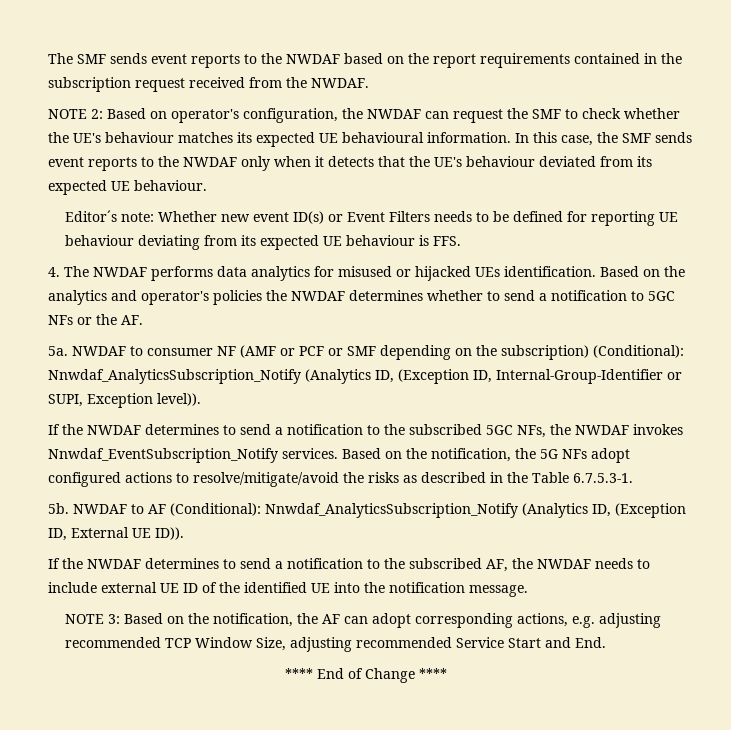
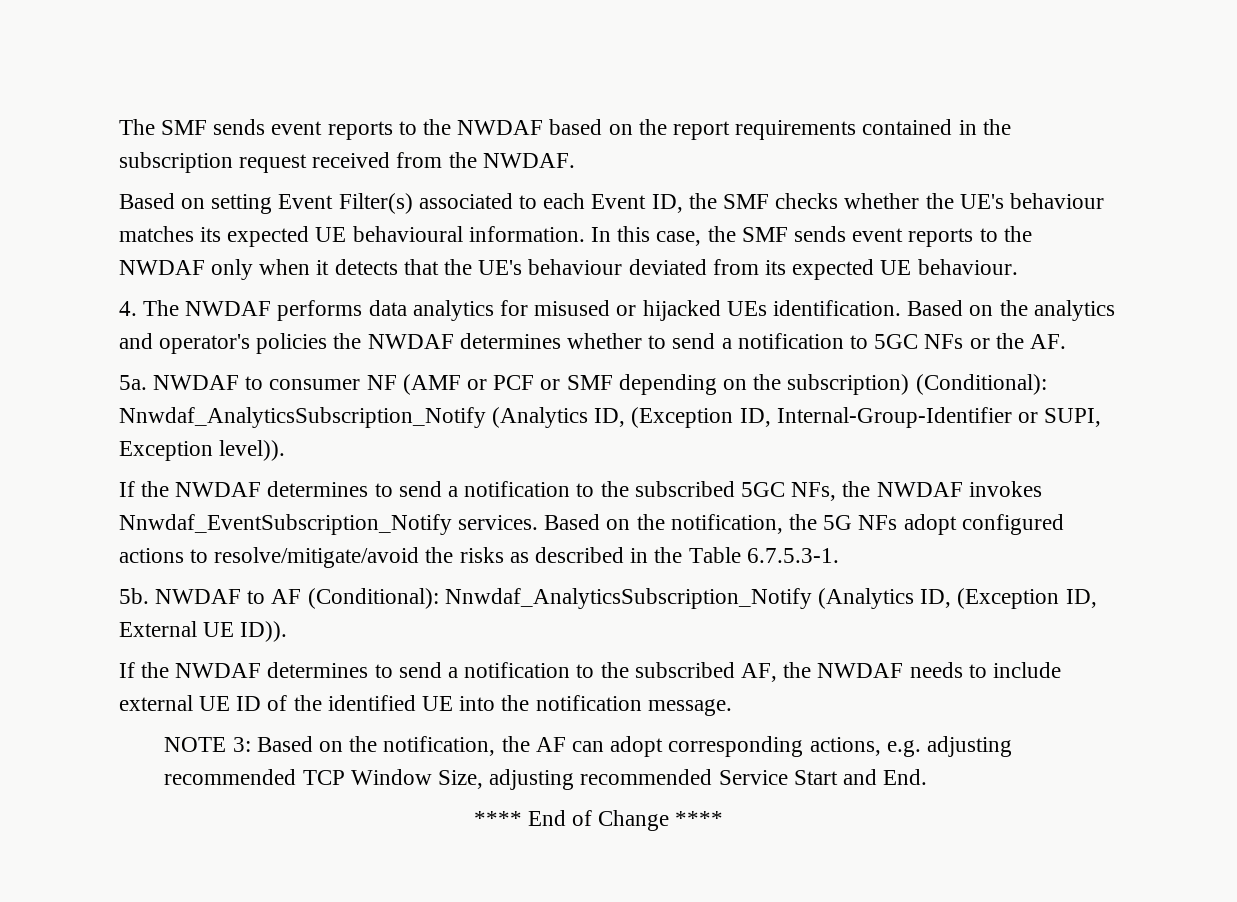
[47,108,621,123] NOTE 2: Based on operator's configuration, the NWDAF can request the SMF to check -> [118,193,839,214] Based on setting Event Filter(s) associated to each Event ID, the SMF checks
[64,210,678,226] [64,235,461,250] // Editor´s note: Whether new event ID(s) or Event Filters needs to be defined for reporting UE behaviour deviating from its expected UE behaviour is FFS. -> (1018, 267) none

